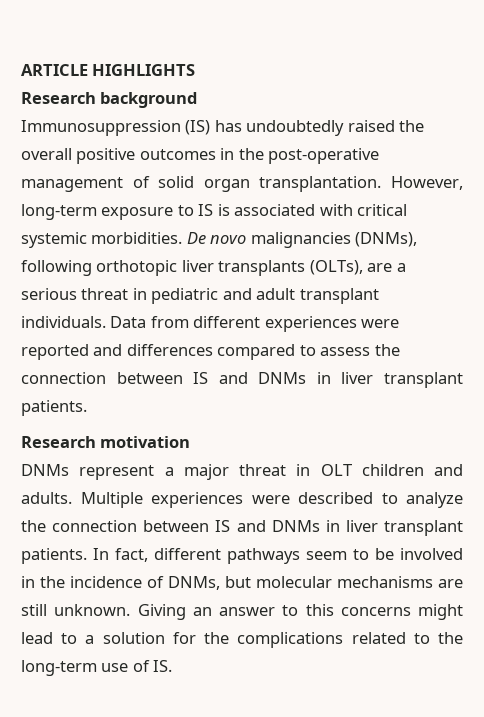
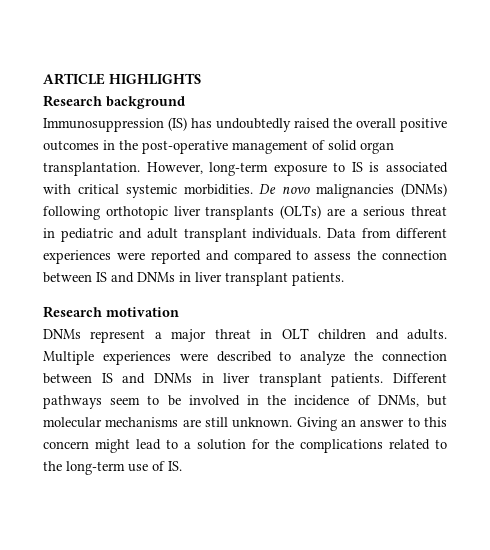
[355,232,418,247] (DNMs), -> [401,183,447,197] (DNMs)
[309,260,363,275] (OLTs), -> [280,205,321,219] (OLTs)
[126,344,213,356] differences -> (229, 255) none
[93,548,221,562] In fact, different -> [393,373,447,383] Different
[340,607,411,616] concerns -> [43,441,89,449] concern

